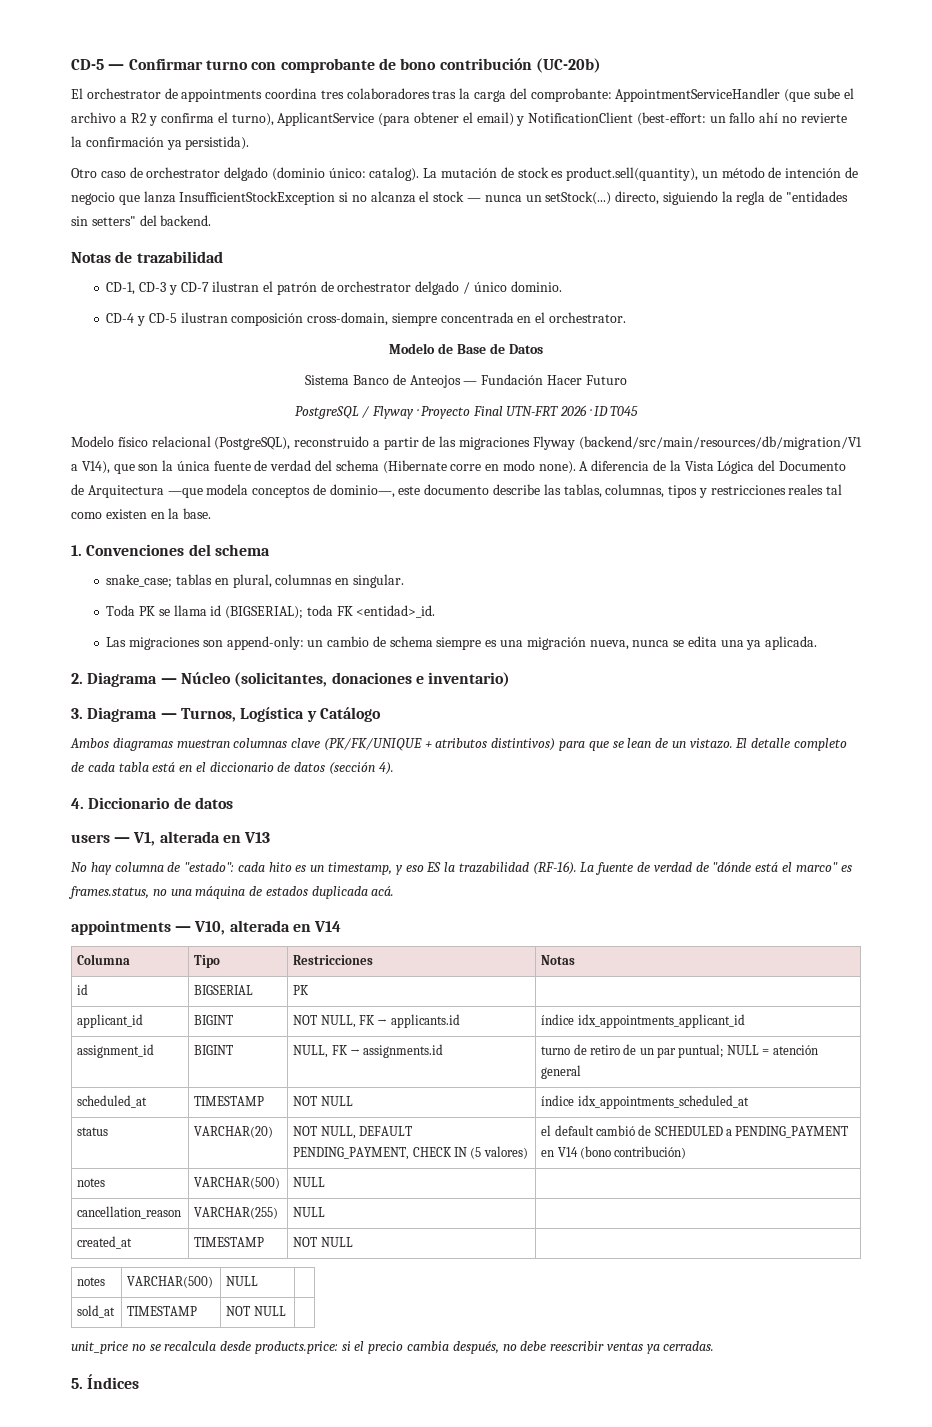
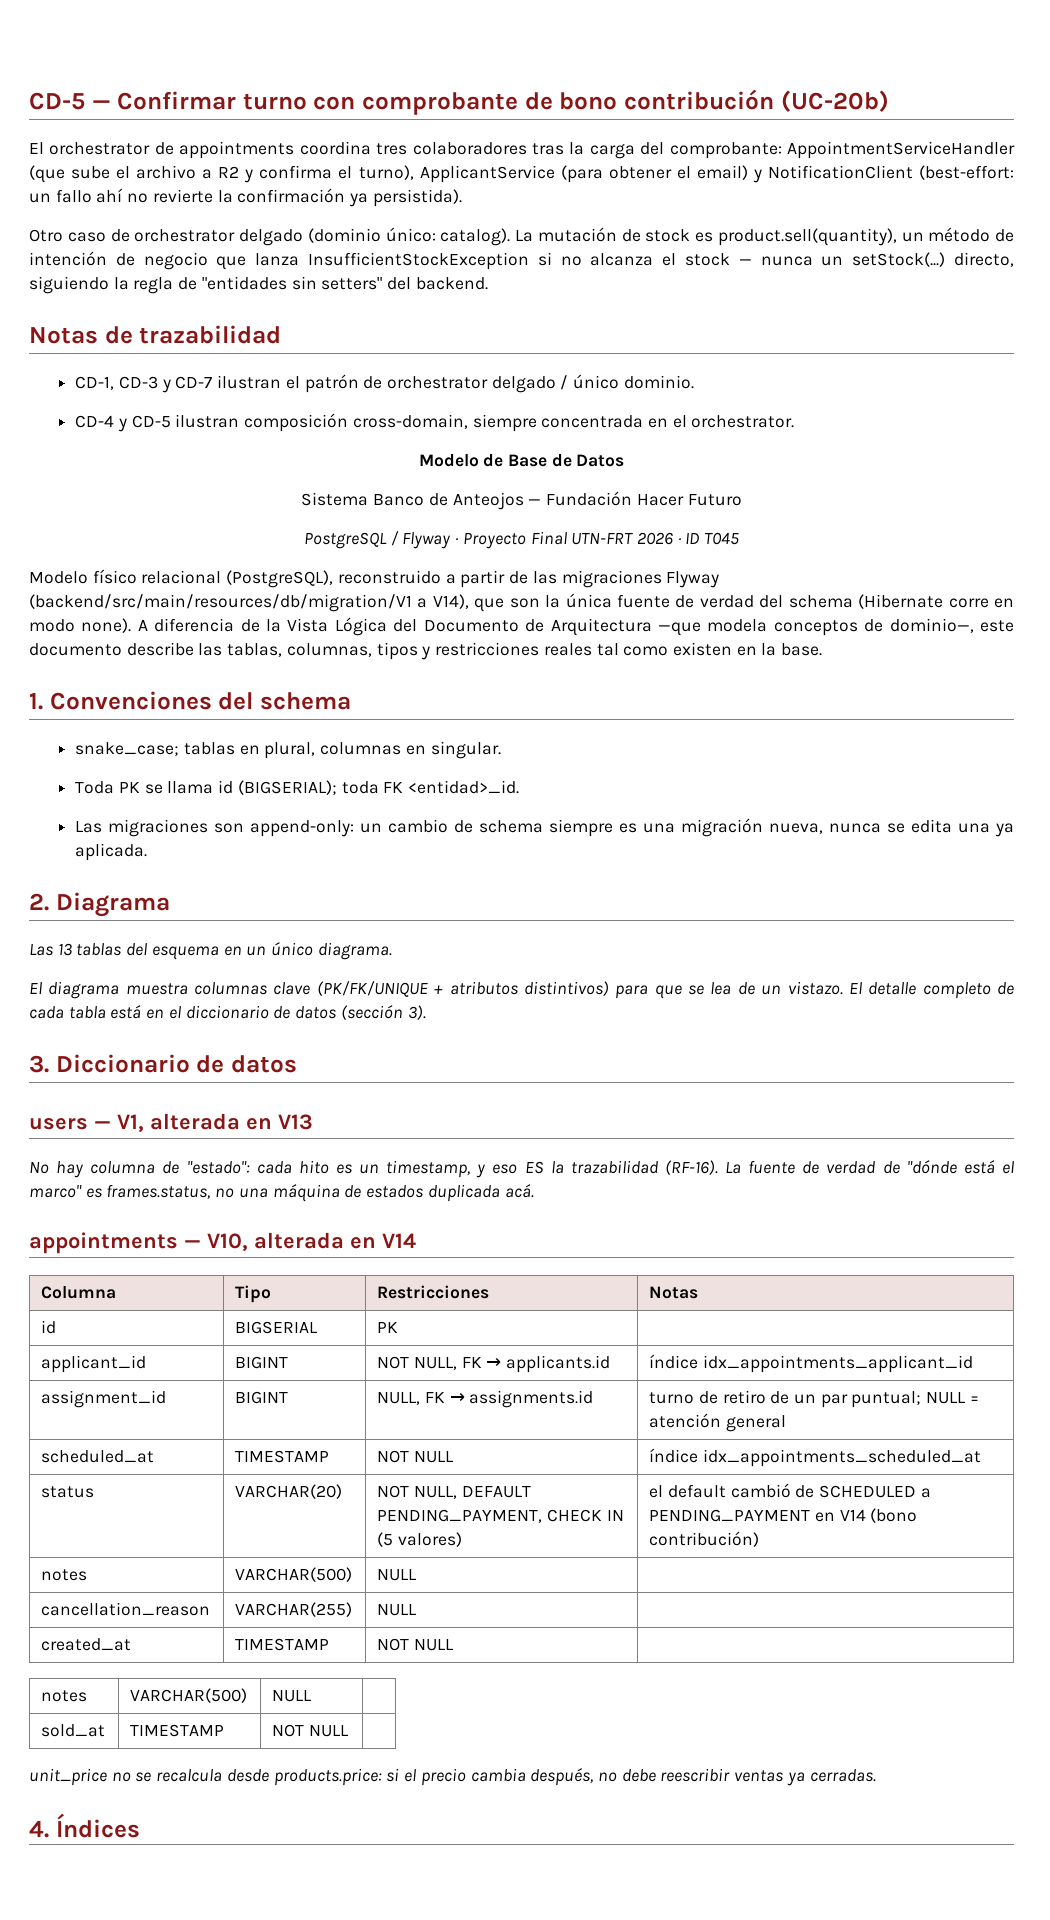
[160,672,511,687] [71,707,381,722] [70,738,230,751] — Núcleo (solicitantes, donaciones e inventario) // 3. Diagrama — Turnos, Logística y Catálogo // Ambos diagramas muestran -> [29,942,392,960] [29,981,188,999] // Las 13 tablas del esquema en un único diagrama. // El diagrama muestra
[627,738,652,748] lean -> [710,982,732,995] lea
[378,762,394,775] [71,798,84,809] 4). // 4. -> [407,1005,426,1020] [29,1055,49,1073] 3). // 3.
[71,1378,83,1389] 5. -> [29,1820,49,1838] 4.

